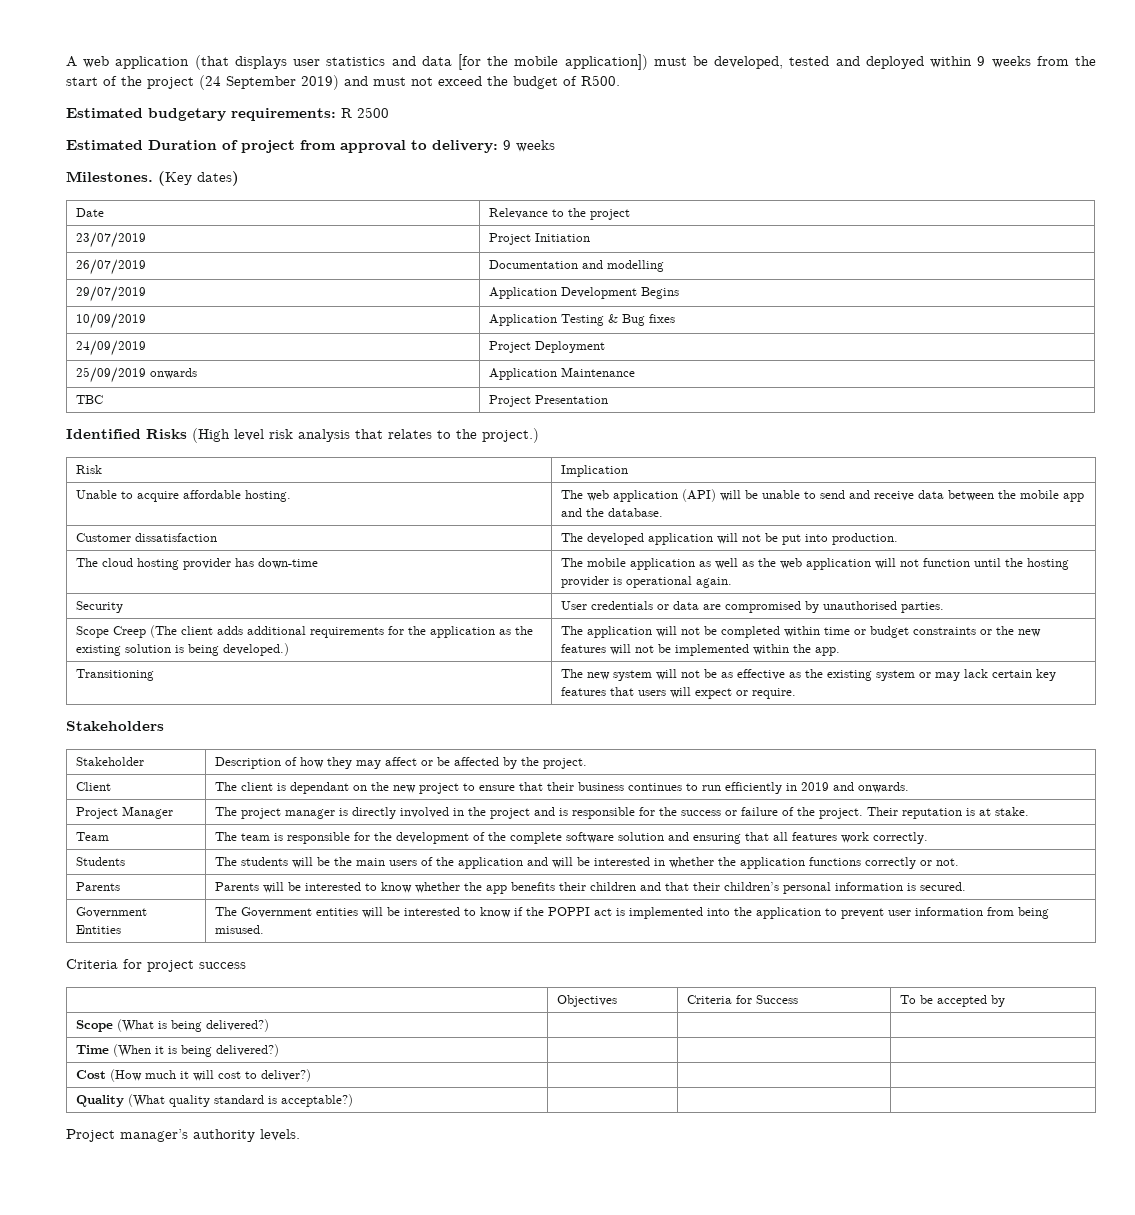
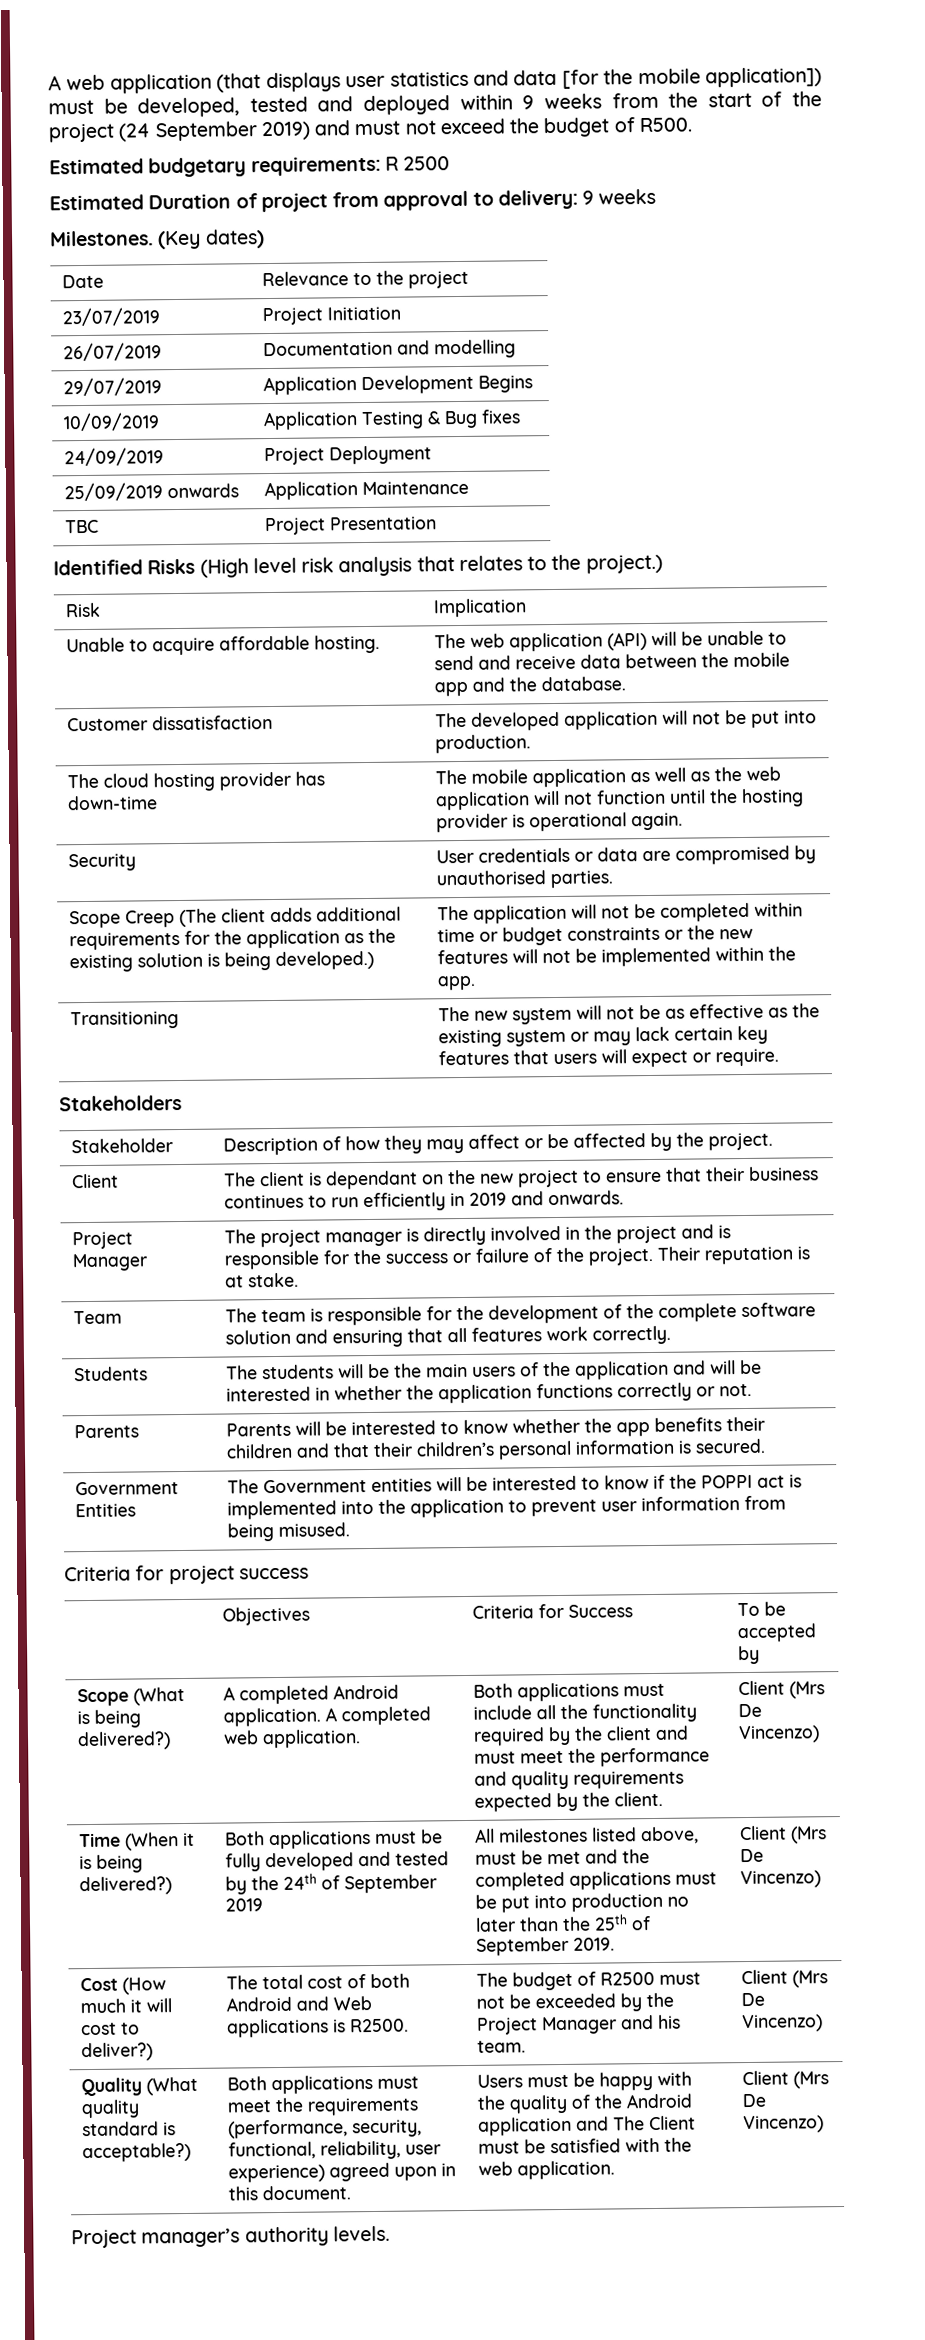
(270, 1025) | | -> [222,1684,399,1705] [222,1706,431,1727] [222,1729,361,1749] [472,1682,665,1702] [472,1703,697,1723] [472,1725,689,1746] [473,1747,710,1767] [473,1770,684,1790] [473,1791,663,1812] [737,1680,825,1699] [737,1703,762,1718] [737,1725,820,1744] A completed Android application. A completed web application. | Both applications must include all the functionality required by the client and must meet the performance and quality requirements expected by the client. | Client (Mrs De Vincenzo)
(280, 1050) | | -> [224,1829,443,1850] [224,1851,449,1872] [224,1873,437,1895] [224,1898,263,1912] [474,1826,699,1845] [474,1849,650,1865] [474,1870,717,1891] [474,1892,689,1913] [474,1914,651,1932] [475,1936,615,1956] [739,1825,827,1844] [739,1848,764,1863] [739,1870,821,1889] Both applications must be fully developed and tested by the 24th of September 2019 | All milestones listed above, must be met and the completed applications must be put into production no later than the 25th of September 2019. | Client (Mrs De Vincenzo)
(312, 1075) | | -> [225,1973,410,1990] [225,1996,372,2012] [226,2018,409,2038] [475,1971,701,1991] [475,1992,674,2012] [476,2014,681,2035] [476,2040,526,2053] [740,1969,828,1988] [740,1992,765,2007] [741,2014,823,2033] The total cost of both Android and Web applications is R2500. | The budget of R2500 must not be exceeded by the Project Manager and his team. | Client (Mrs De Vincenzo)
(354, 1100) | | -> [226,2075,419,2095] [226,2097,419,2116] [227,2119,422,2139] [227,2140,441,2160] [227,2162,456,2183] [227,2185,351,2201] [476,2071,692,2091] [476,2093,692,2114] [477,2115,696,2136] [477,2137,692,2154] [477,2160,615,2180] [741,2070,829,2089] [741,2093,766,2108] [742,2115,824,2134] Both applications must meet the requirements (performance, security, functional, reliability, user experience) agreed upon in this document. | Users must be happy with the quality of the Android application and The Client must be satisfied with the web application. | Client (Mrs De Vincenzo)

